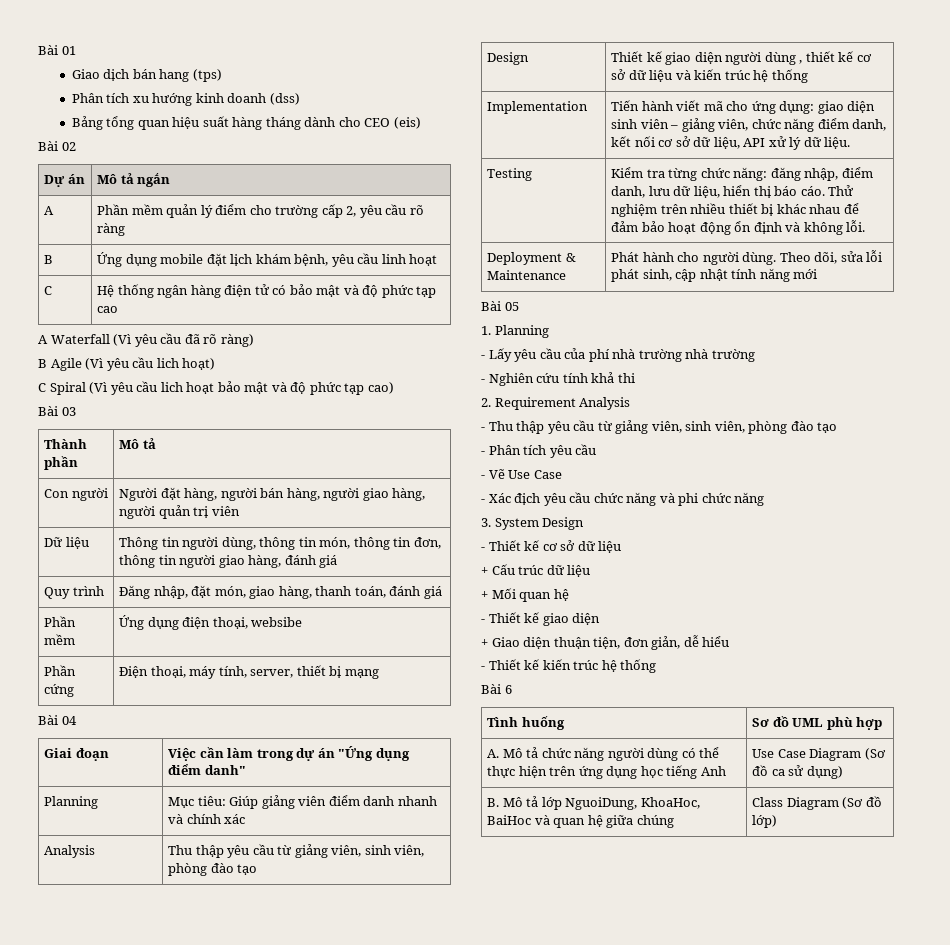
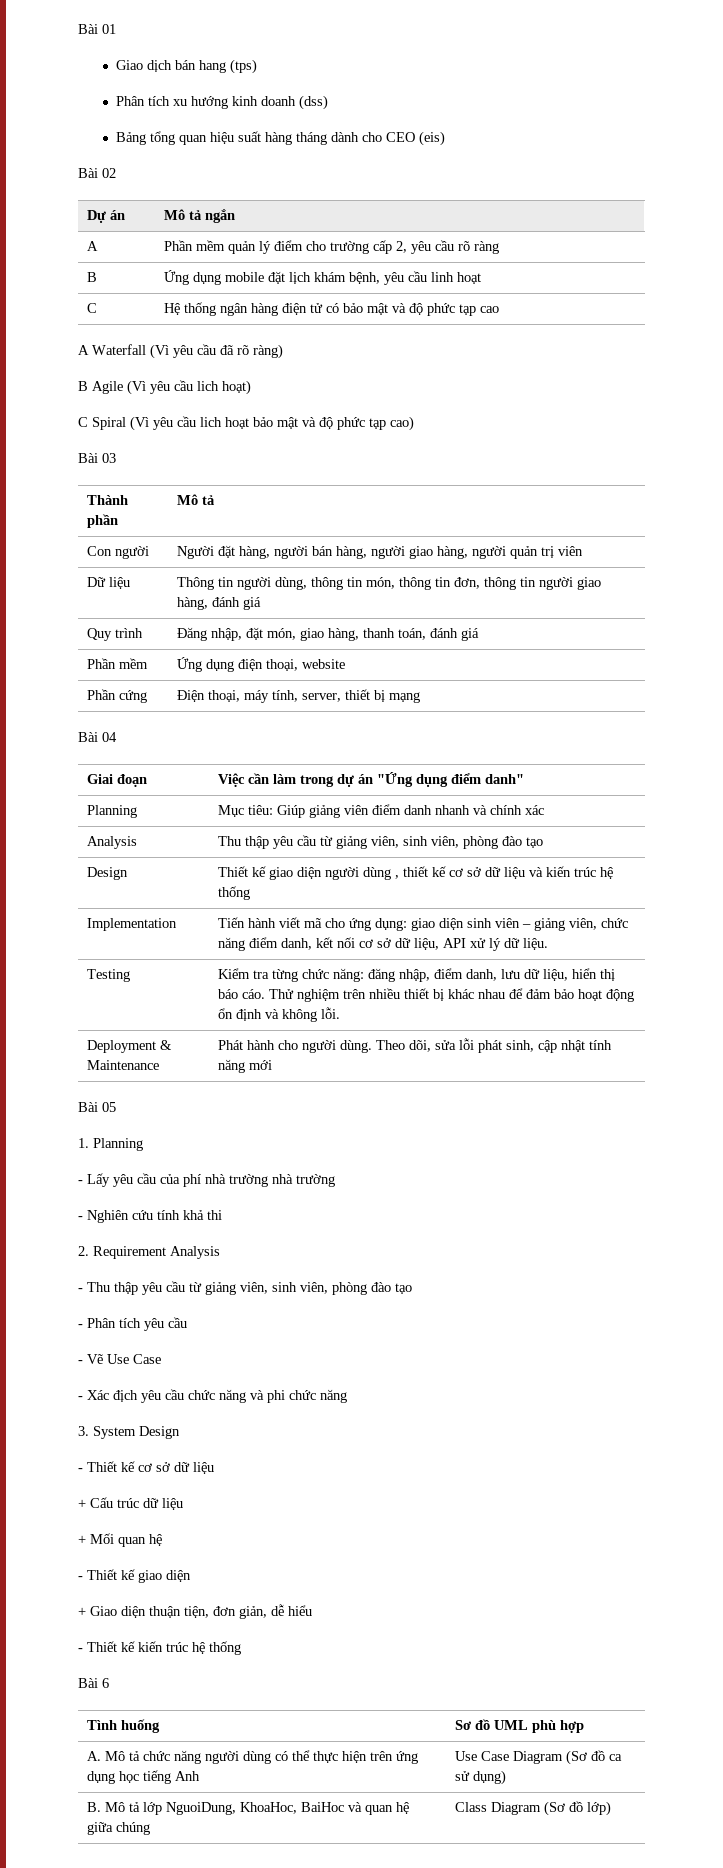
[251,617,303,627] websibe -> [302,659,346,669] website

